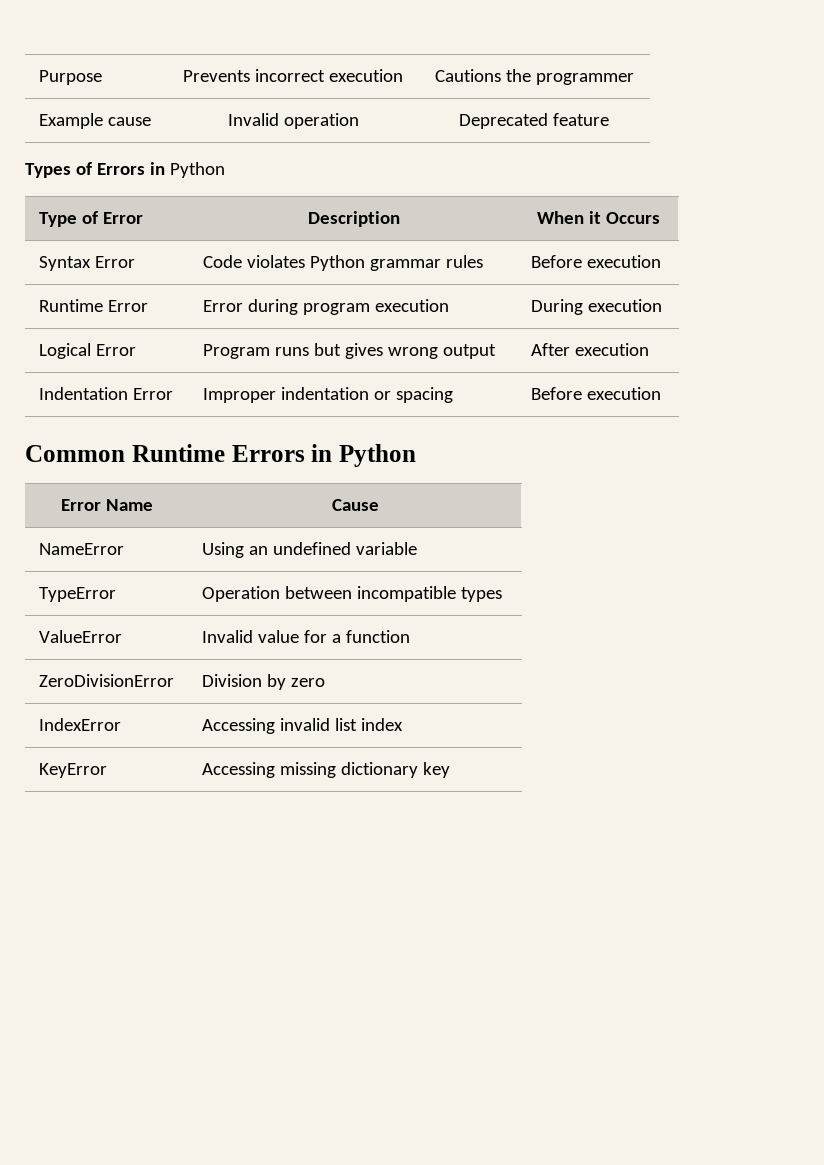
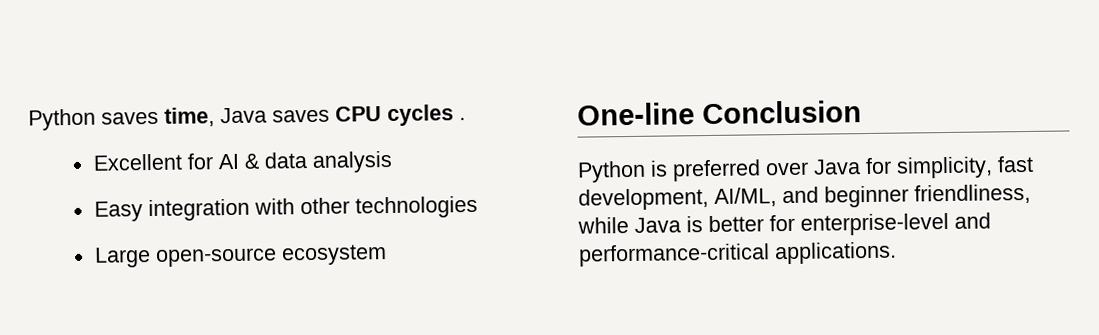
[38,70,102,85] [183,69,403,82] [434,69,634,85] [38,113,151,129] [227,113,359,129] [459,113,609,129] [25,162,225,178] [38,211,143,227] [307,211,400,227] [536,211,660,224] [38,256,135,271] [202,255,483,271] [530,255,661,268] [38,299,148,312] [202,299,449,315] [530,299,662,315] [38,343,136,359] [202,343,496,359] [530,343,649,356] [38,387,173,400] [202,387,453,403] [530,387,661,400] [25,444,416,467] [61,499,153,511] [331,499,379,511] [38,543,124,555] [201,542,417,558] [38,587,116,602] [201,586,502,602] [38,630,122,643] [201,630,410,643] [38,674,174,687] [201,674,325,690] [38,718,121,731] [201,718,403,734] [38,763,107,778] [201,762,450,778] Purpose | Prevents incorrect execution | Cautions the programmer // Example cause | Invalid operation | Deprecated feature // Types of Errors in Python // Type of Error | Description | When it Occurs // Syntax Error | Code violates Python grammar rules | Before execution // Runtime Error | Error during program execution | During execution // Logical Error | Program runs but gives wrong output | After execution // Indentation Error | Improper indentation or spacing | Before execution // Common Runtime Errors in Python // Error Name | Cause // NameError | Using an undefined variable // TypeError | Operation between incompatible types // ValueError | Invalid value for a function // ZeroDivisionError | Division by zero // IndexError | Accessing invalid list index // KeyError | Accessing missing dictionary key -> [28,104,466,131] [92,150,393,173] [93,195,478,222] [93,244,387,268] [577,100,862,126] [577,155,1034,183] [578,183,1031,211] [577,212,991,236] [578,241,897,267] Python saves time, Java saves CPU cycles . // Excellent for AI & data analysis // Easy integration with other technologies // Large open-source ecosystem // One-line Conclusion // Python is preferred over Java for simplicity, fast development, AI/ML, and beginner friendliness, while Java is better for enterprise-level and performance-critical applications.

